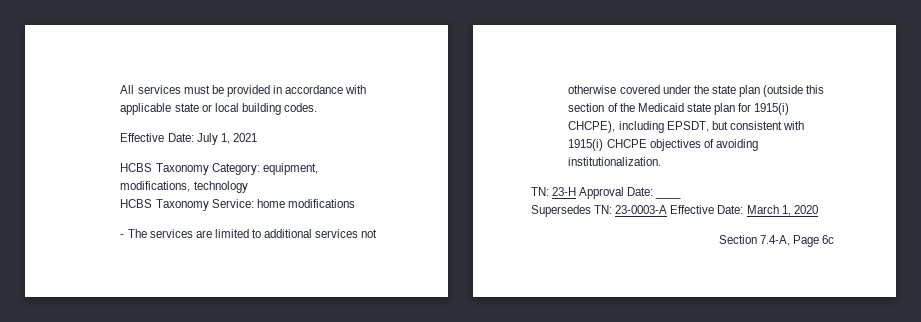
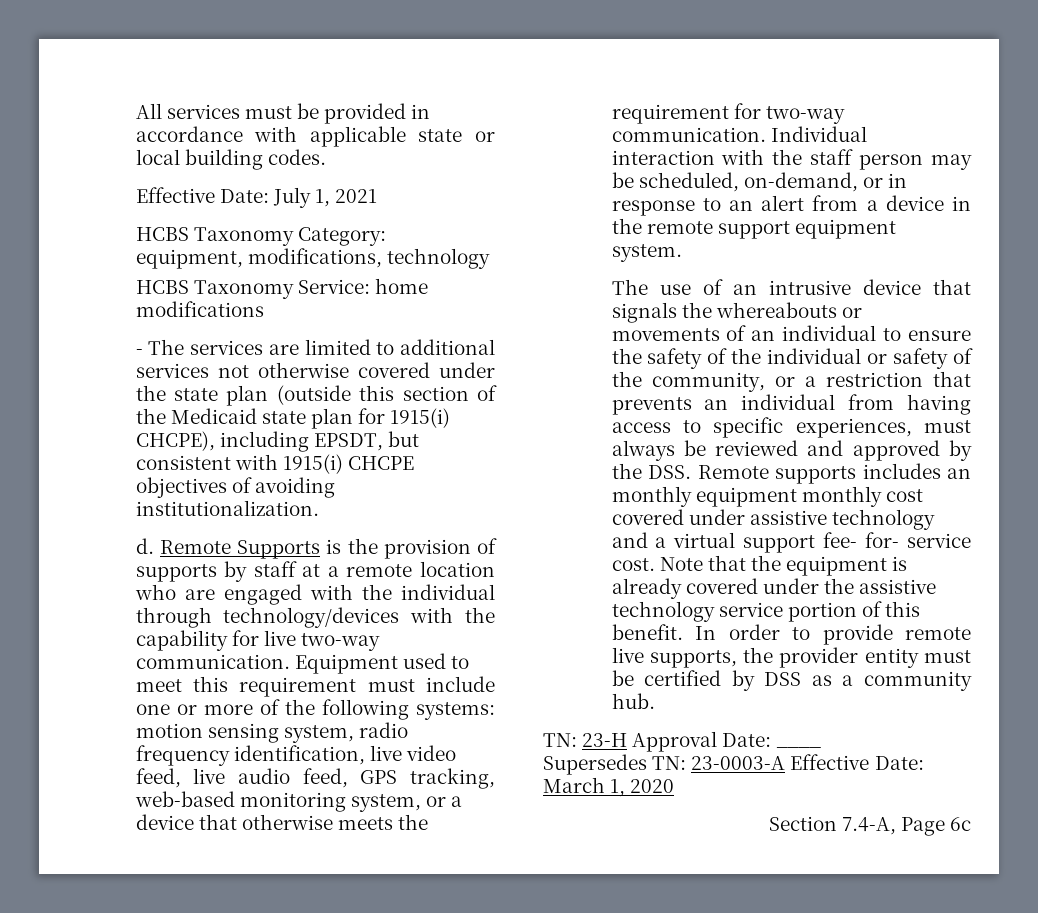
(662, 161) none -> [135,538,497,559] [135,561,495,582] [134,584,495,605] [135,607,495,628] [135,630,380,651] [135,653,469,674] [135,676,495,697] [135,699,495,720] [135,722,408,743] [135,745,456,766] [135,768,495,789] [134,791,463,812] [135,814,429,830] [611,103,845,124] [611,126,867,142] [611,149,972,170] [611,172,908,192] [611,195,972,216] [611,218,896,239] [611,244,682,262] [611,279,971,295] [611,302,862,323] [611,325,971,341] [611,348,973,369] [611,371,971,392] [611,394,971,415] [611,417,971,438] [611,440,972,461] [611,463,971,484] [611,486,923,507] [611,509,935,530] [611,532,971,553] [611,555,908,576] [611,578,937,599] [611,601,921,622] [611,624,971,645] [611,647,971,668] [611,670,972,691] [611,693,655,709] // d. Remote Supports is the provision of supports by staff at a remote location who are engaged with the individual through technology/devices with the capability for live two-way communication. Equipment used to meet this requirement must include one or more of the following systems: motion sensing system, radio frequency identification, live video feed, live audio feed, GPS tracking, web-based monitoring system, or a device that otherwise meets the requirement for two-way communication. Individual interaction with the staff person may be scheduled, on-demand, or in response to an alert from a device in the remote support equipment system. // The use of an intrusive device that signals the whereabouts or movements of an individual to ensure the safety of the individual or safety of the community, or a restriction that prevents an individual from having access to specific experiences, must always be reviewed and approved by the DSS. Remote supports includes an monthly equipment monthly cost covered under assistive technology and a virtual support fee- for- service cost. Note that the equipment is already covered under the assistive technology service portion of this benefit. In order to provide remote live supports, the provider entity must be certified by DSS as a community hub.

